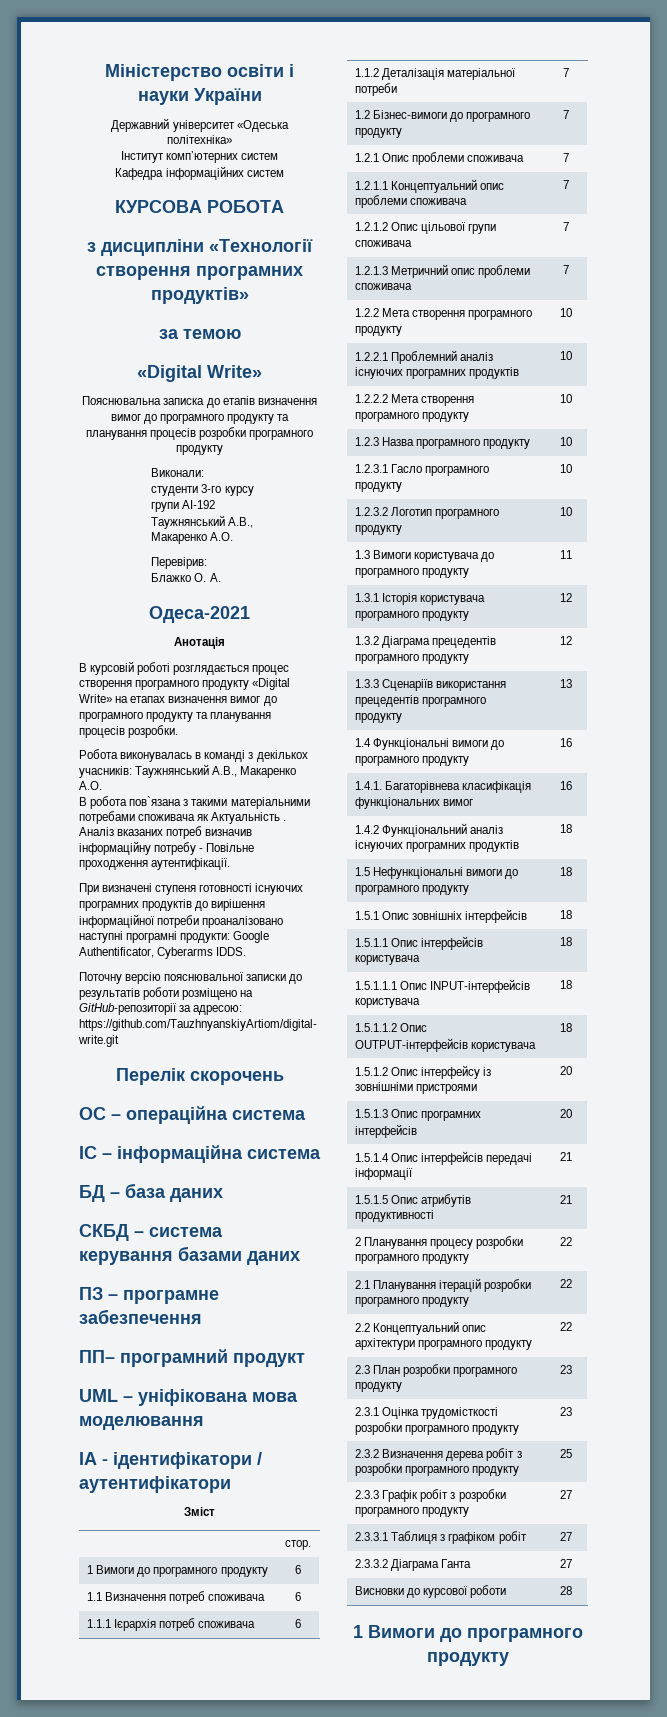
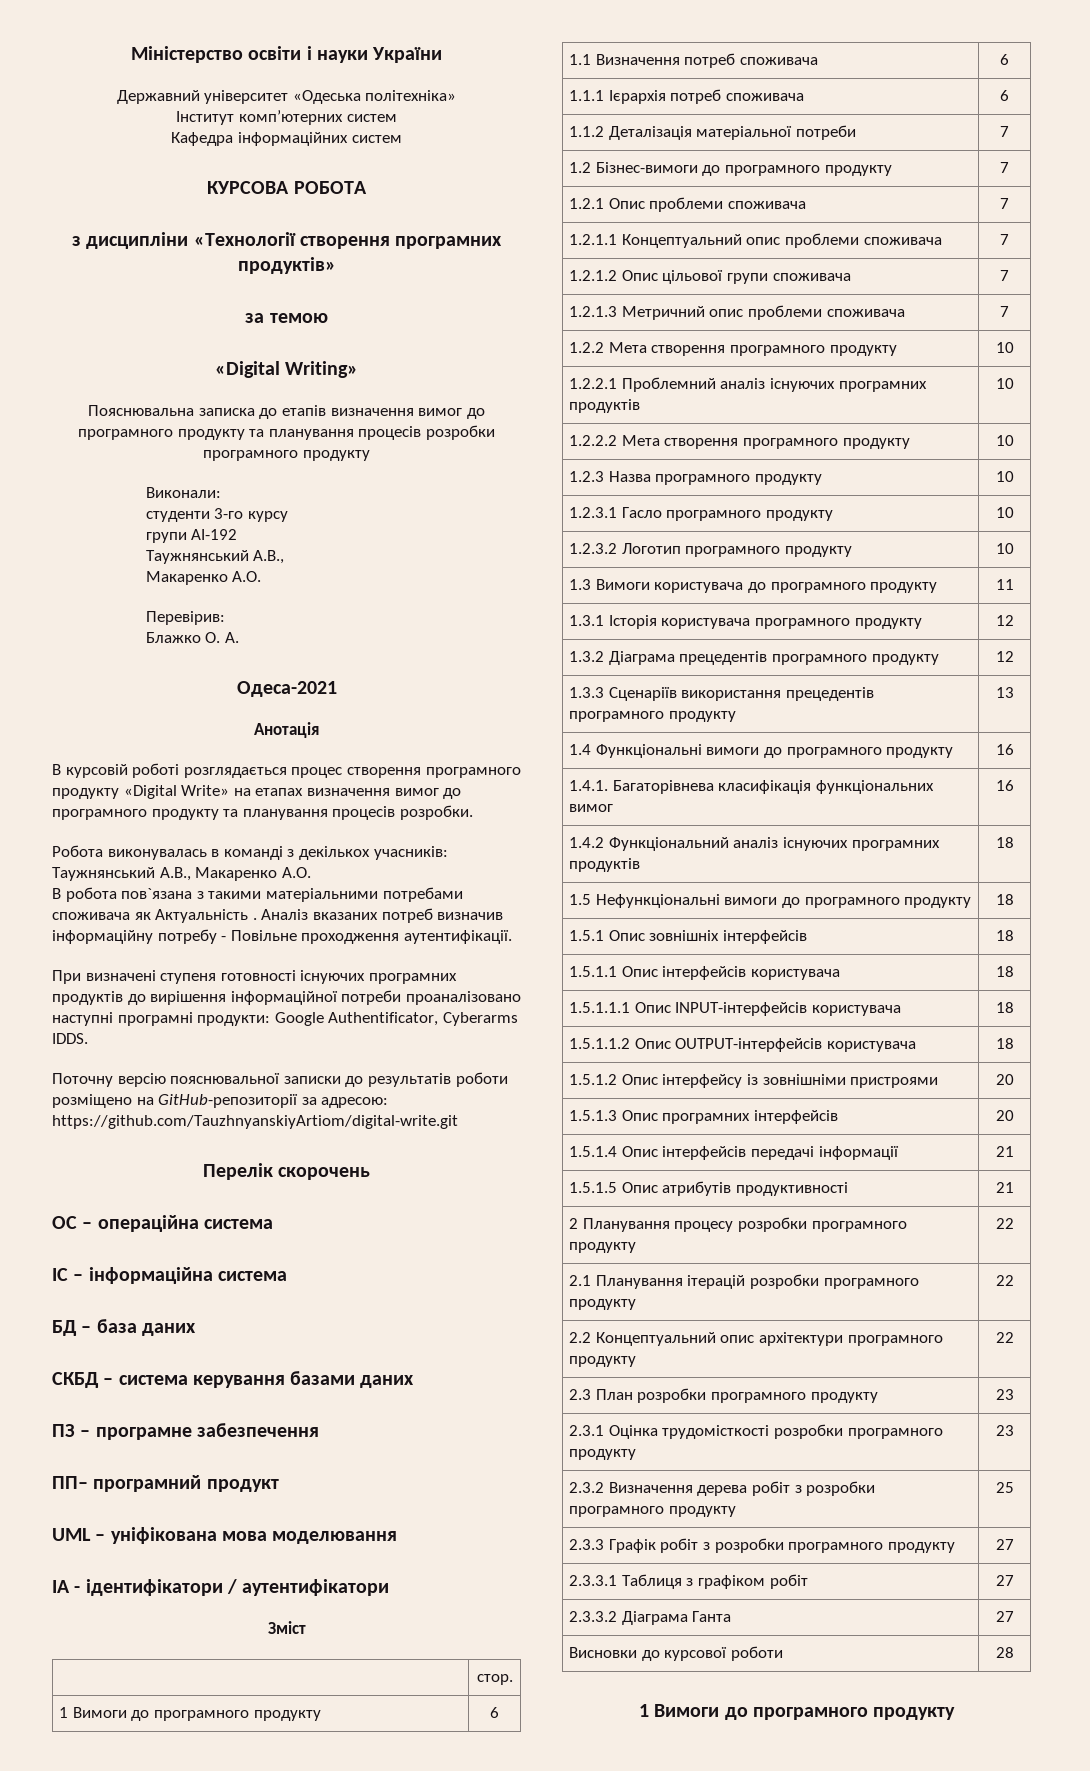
[207,365,262,378] Write» -> [285,361,359,378] Writing»

